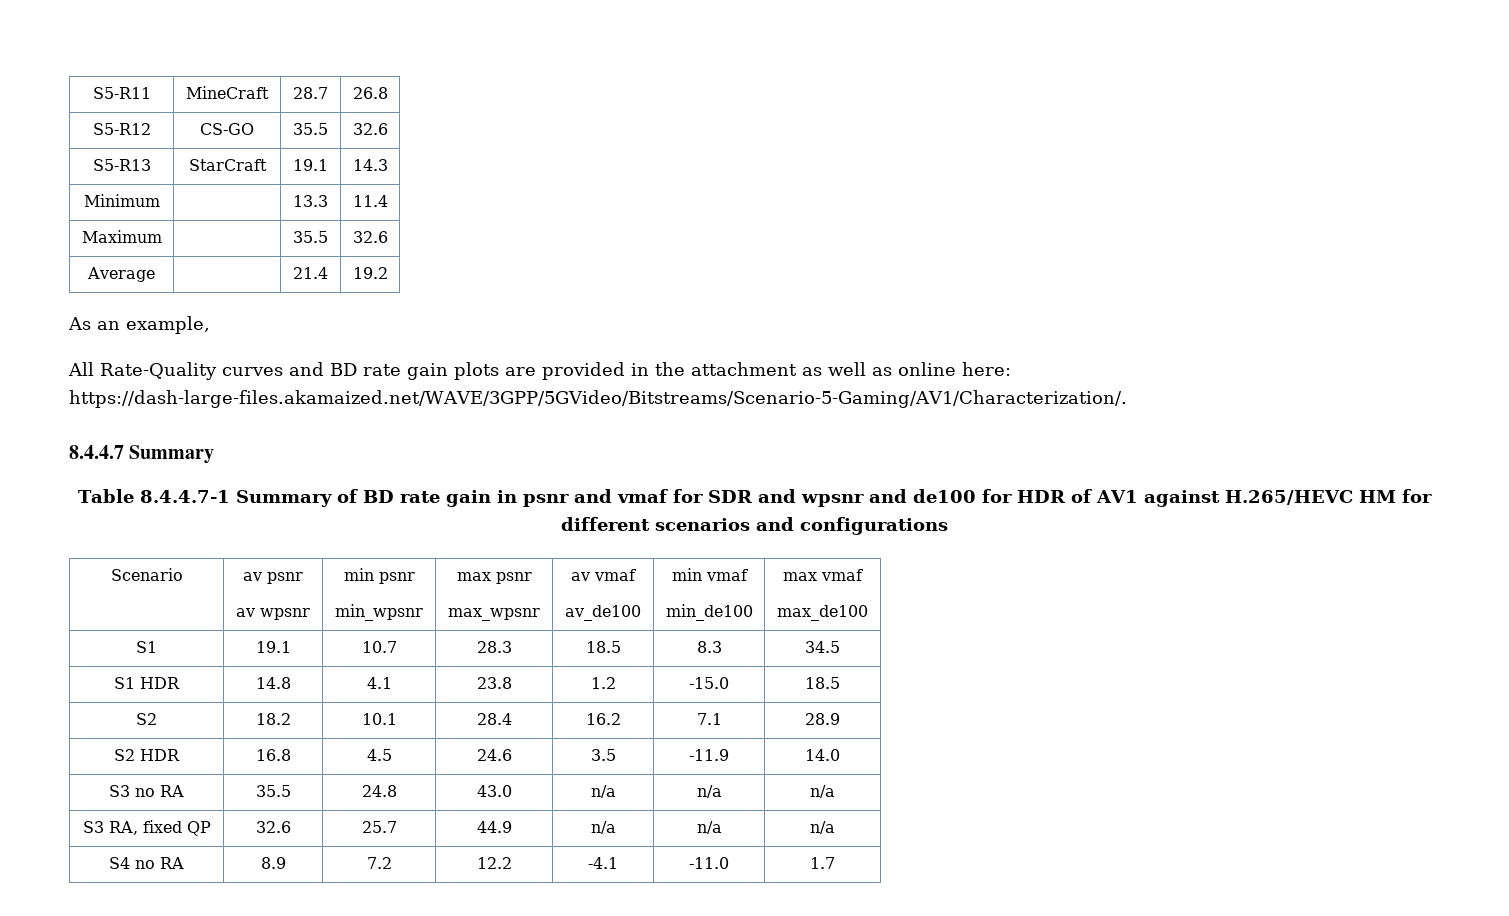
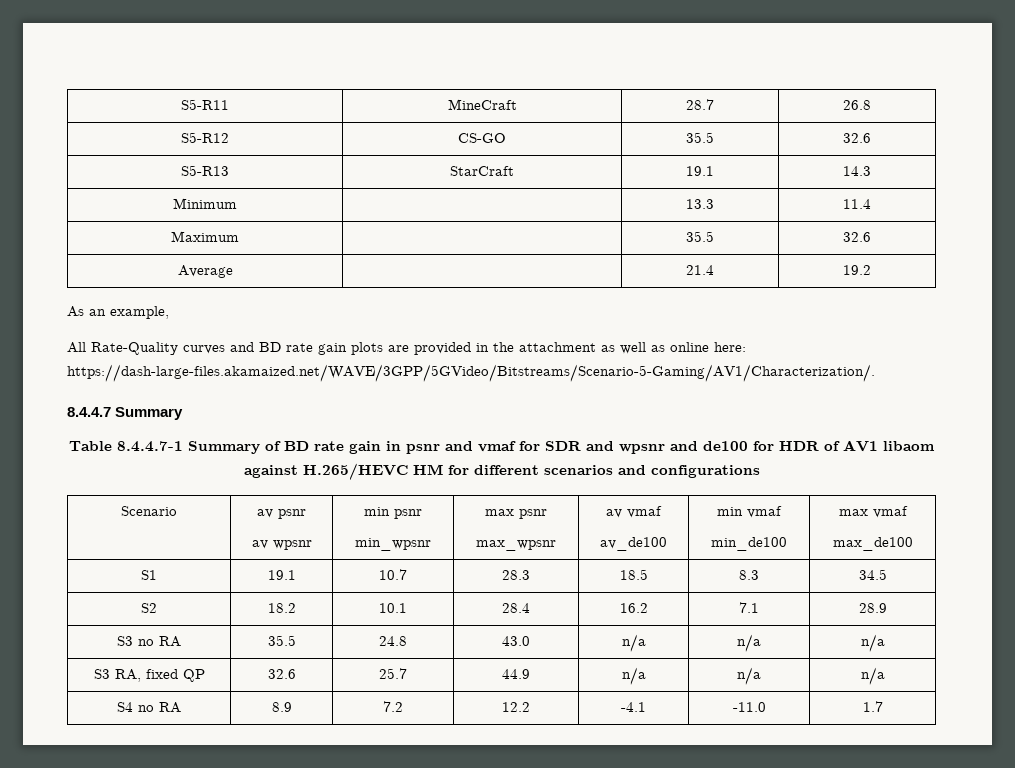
(1138, 496) none -> [883,441,935,451] libaom
[114,677,180,689] [255,677,291,689] [366,677,392,689] [476,677,512,689] [590,677,616,689] [689,677,729,689] [805,677,840,689] // S1 HDR | 14.8 | 4.1 | 23.8 | 1.2 | -15.0 | 18.5 -> (887, 574) none
[114,749,180,761] [255,749,291,761] [366,749,392,761] [476,749,512,761] [590,749,616,761] [689,749,729,761] [805,749,840,761] // S2 HDR | 16.8 | 4.5 | 24.6 | 3.5 | -11.9 | 14.0 -> (887, 608) none

